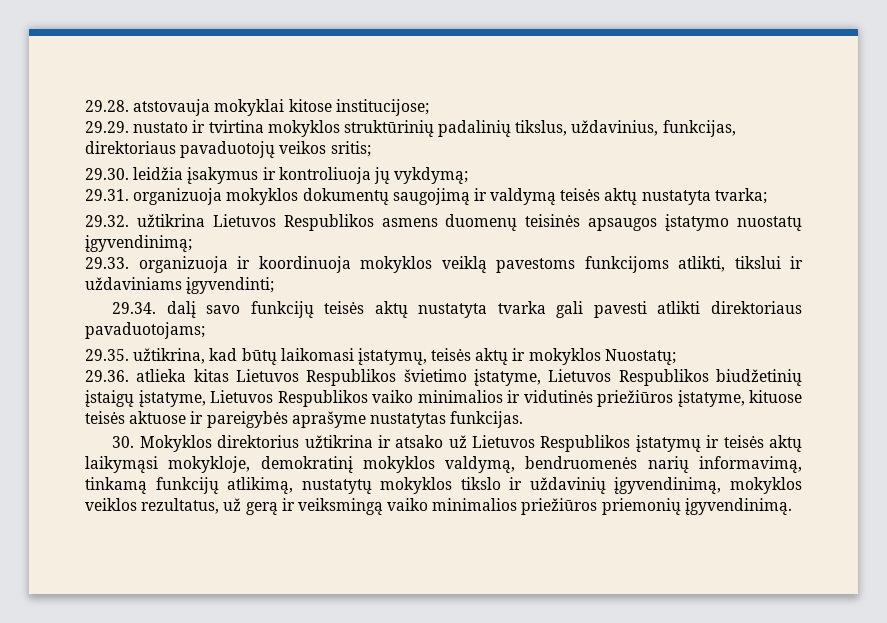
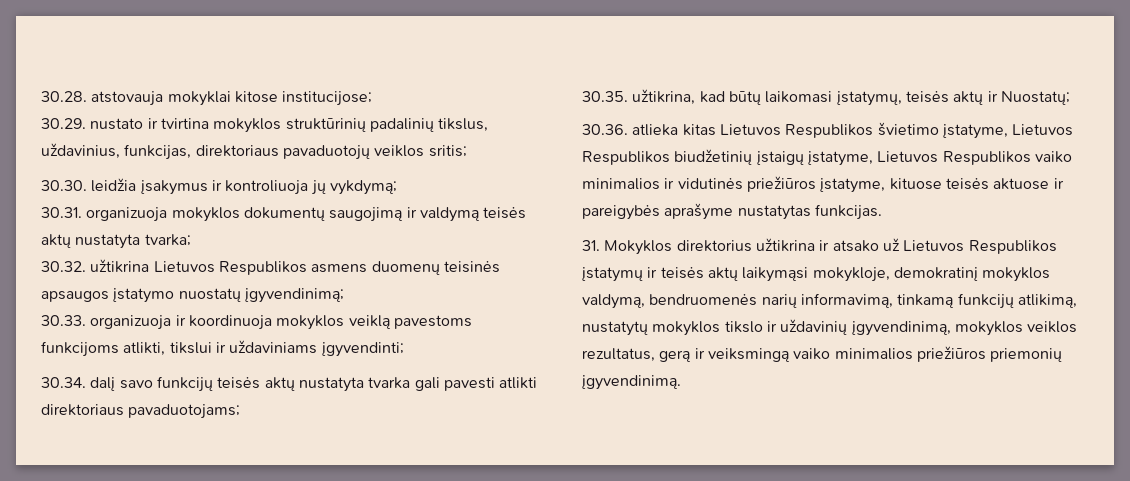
[85,100,129,112] 29.28. -> [41,91,87,102] 30.28.
[85,121,129,133] 29.29. -> [41,118,86,129] 30.29.
[279,141,327,154] veikos -> [374,145,425,157] veiklos
[85,168,129,180] 29.30. -> [41,180,87,191] 30.30.
[85,189,129,201] 29.31. -> [41,207,82,218] 30.31.
[85,215,129,227] 29.32. -> [41,261,86,272] 30.32.
[85,257,129,269] 29.33. -> [41,315,86,326] 30.33.
[112,302,157,314] 29.34. -> [41,377,86,388] 30.34.
[85,349,129,361] 29.35. -> [582,91,628,102] 30.35.
[528,348,601,365] mokyklos -> (998, 96) none
[85,370,129,382] 29.36. -> [582,124,628,135] 30.36.
[112,436,135,448] 30. -> [582,240,600,251] 31.
[223,498,242,511] už -> (655, 355) none

